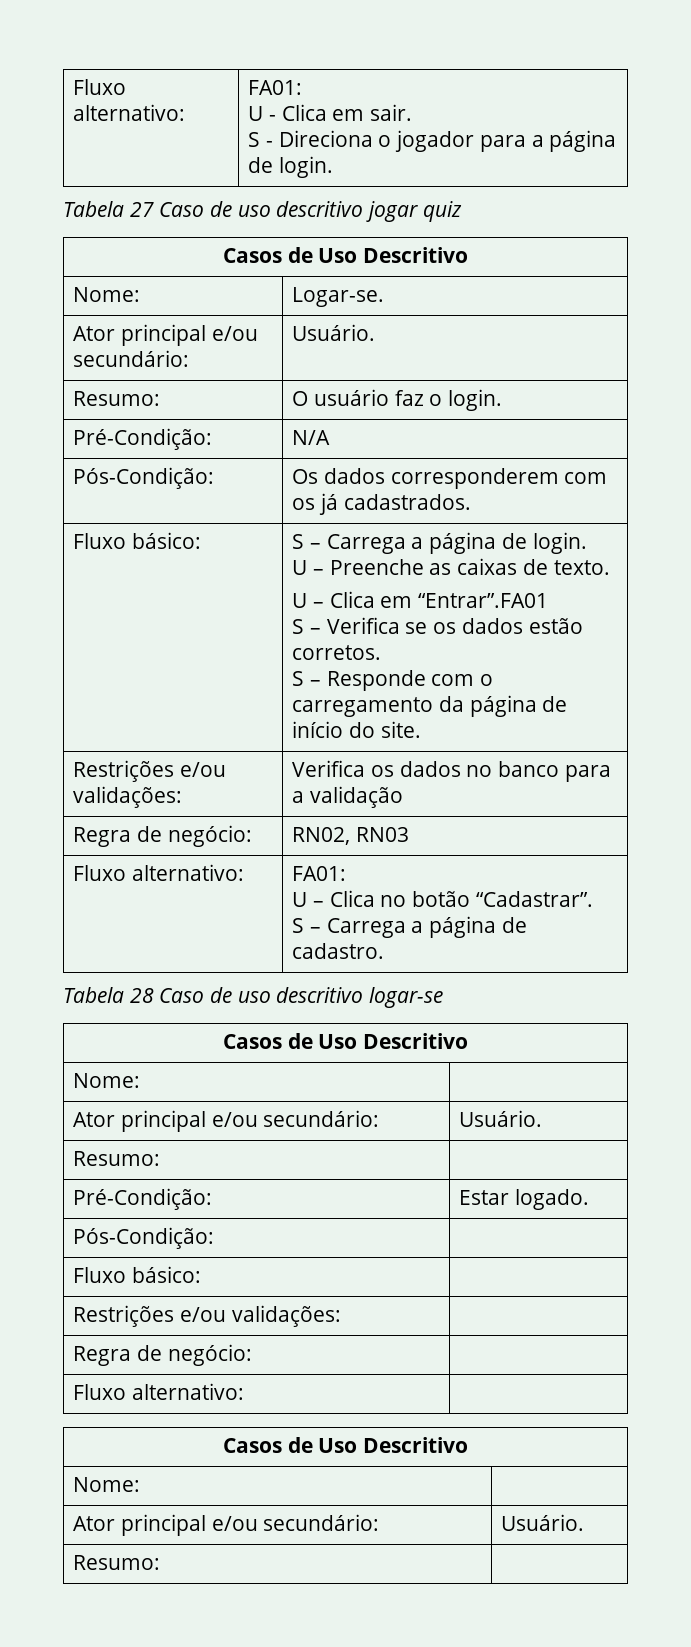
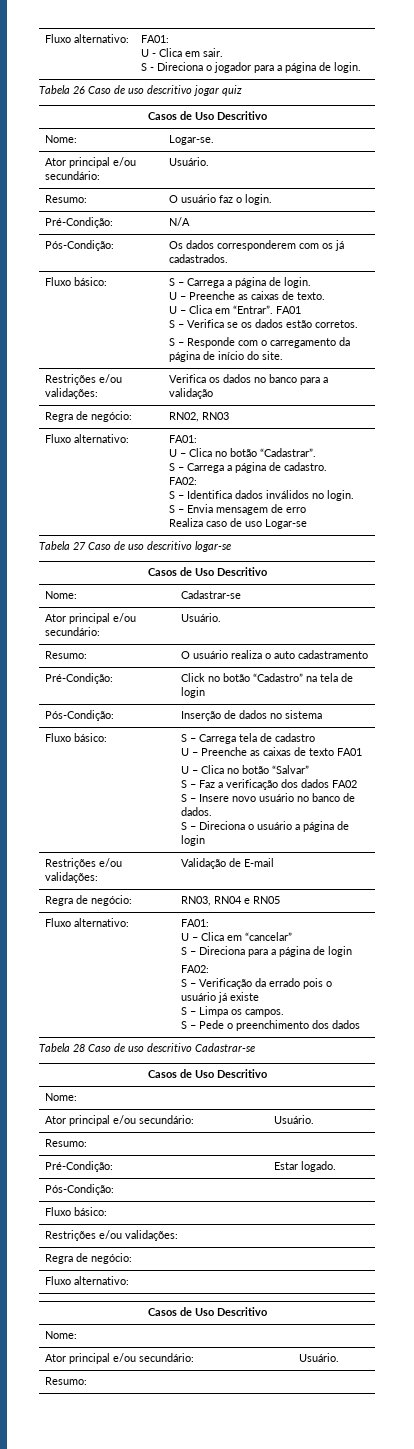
[129,202,154,217] 27 -> [73,86,85,94] 26
[418,593,549,608] “Entrar”.FA01 -> [232,305,301,314] “Entrar”. FA01
(385, 951) none -> [168,477,197,485] [168,490,354,501] [168,504,306,515] [168,518,307,529] [39,541,231,552] [147,567,267,576] [44,591,77,599] [180,590,241,599] [44,613,136,624] [44,627,100,636] [180,613,221,622] [44,651,87,659] [180,650,368,659] [44,673,113,684] [180,673,353,682] [180,687,205,698] [44,710,114,721] [180,710,322,721] [44,733,107,742] [180,733,315,744] [180,747,362,756] [180,765,309,774] [180,779,357,790] [180,793,355,802] [180,807,212,816] [180,821,349,832] [180,835,205,846] [44,858,122,869] [44,872,98,883] [180,858,274,869] [44,895,132,906] [180,896,280,906] [44,918,129,927] [180,919,209,927] [180,932,292,941] [180,946,352,957] [180,965,209,973] [180,978,332,989] [180,992,259,1003] [180,1006,284,1017] [180,1020,360,1031] // FA02: // S – Identifica dados inválidos no login. // S – Envia mensagem de erro // Realiza caso de uso Logar-se // Tabela 27 Caso de uso descritivo logar-se // Casos de Uso Descritivo // Nome: | Cadastrar-se // Ator principal e/ou secundário: | Usuário. // Resumo: | O usuário realiza o auto cadastramento // Pré-Condição: | Click no botão “Cadastro” na tela de login // Pós-Condição: | Inserção de dados no sistema // Fluxo básico: | S – Carrega tela de cadastro // U – Preenche as caixas de texto FA01 // U – Clica no botão “Salvar” // S – Faz a verificação dos dados FA02 // S – Insere novo usuário no banco de dados. // S – Direciona o usuário a página de login // Restrições e/ou validações: | Validação de E-mail // Regra de negócio: | RN03, RN04 e RN05 // Fluxo alternativo: | FA01: // U – Clica em “cancelar” // S – Direciona para a página de login // FA02: // S – Verificação da errado pois o usuário já existe // S – Limpa os campos. // S – Pede o preenchimento dos dados
[369,987,444,1008] logar-se -> [195,1043,255,1052] Cadastrar-se

